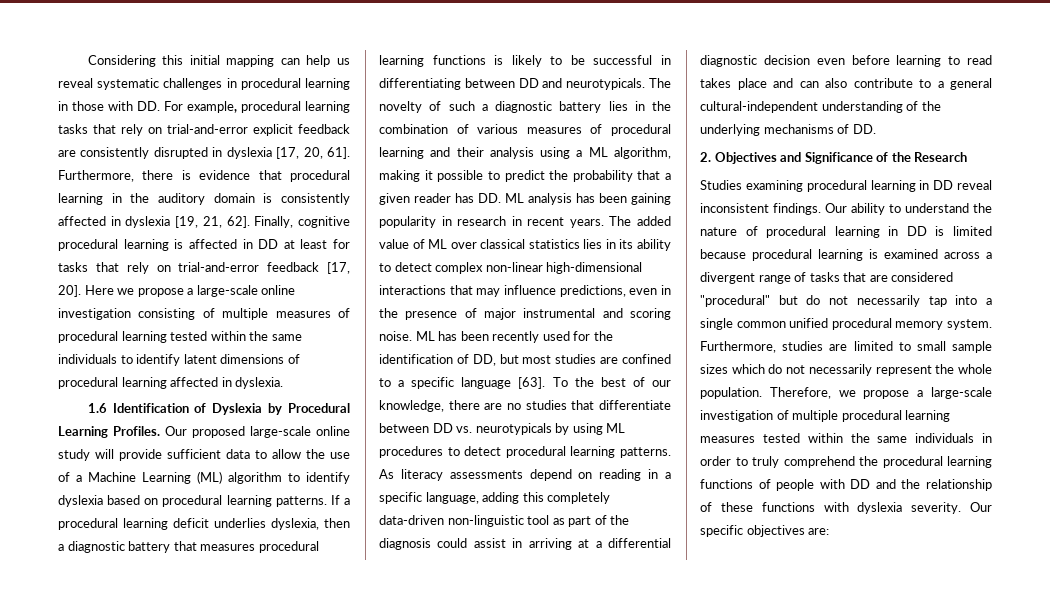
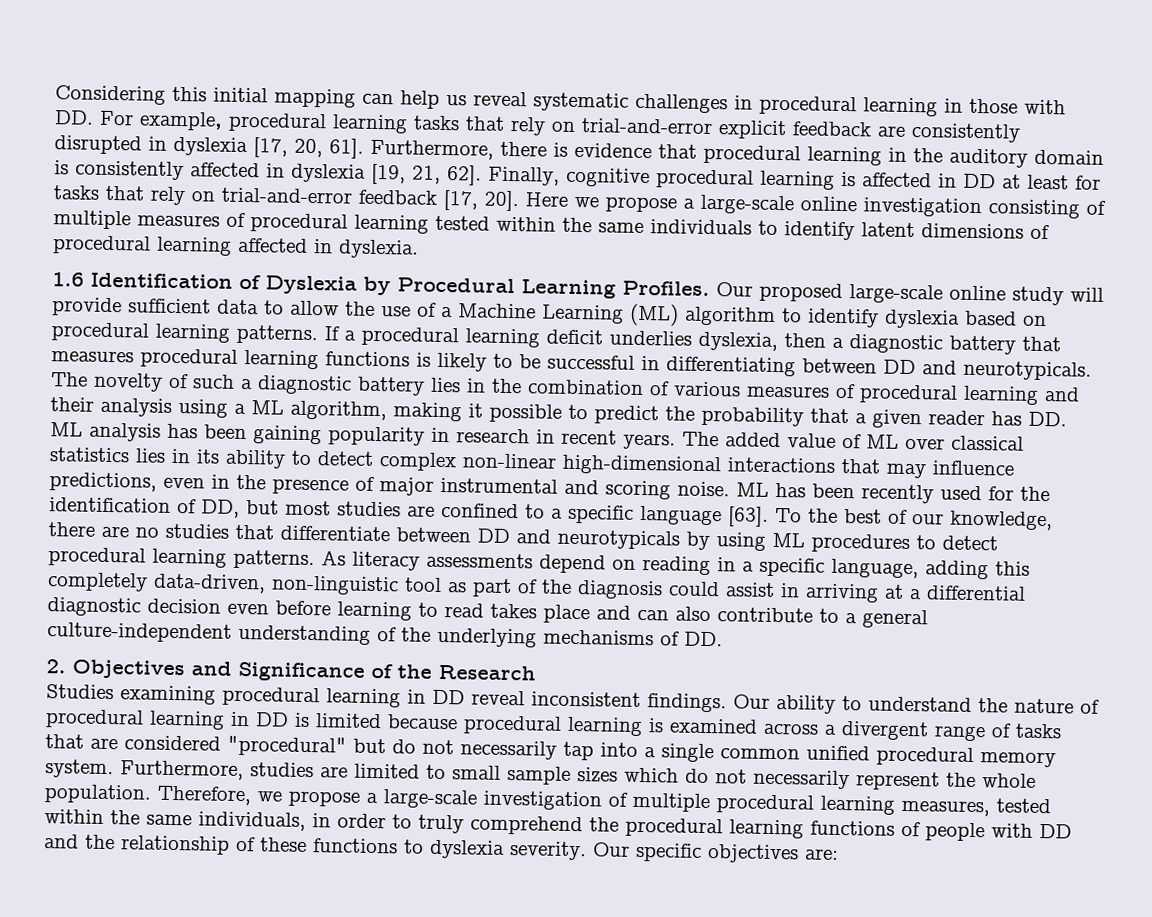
[456,426,473,433] vs. -> [516,529,551,544] and
[379,515,444,525] data-driven -> [153,573,266,594] data-driven,
[700,101,818,113] cultural-independent -> [47,622,232,643] culture-independent
[700,433,975,443] measures tested within the same individuals -> [901,798,1051,817] [44,809,306,831] measures, tested within the same individuals,
[823,502,849,512] with -> [404,839,424,854] to

